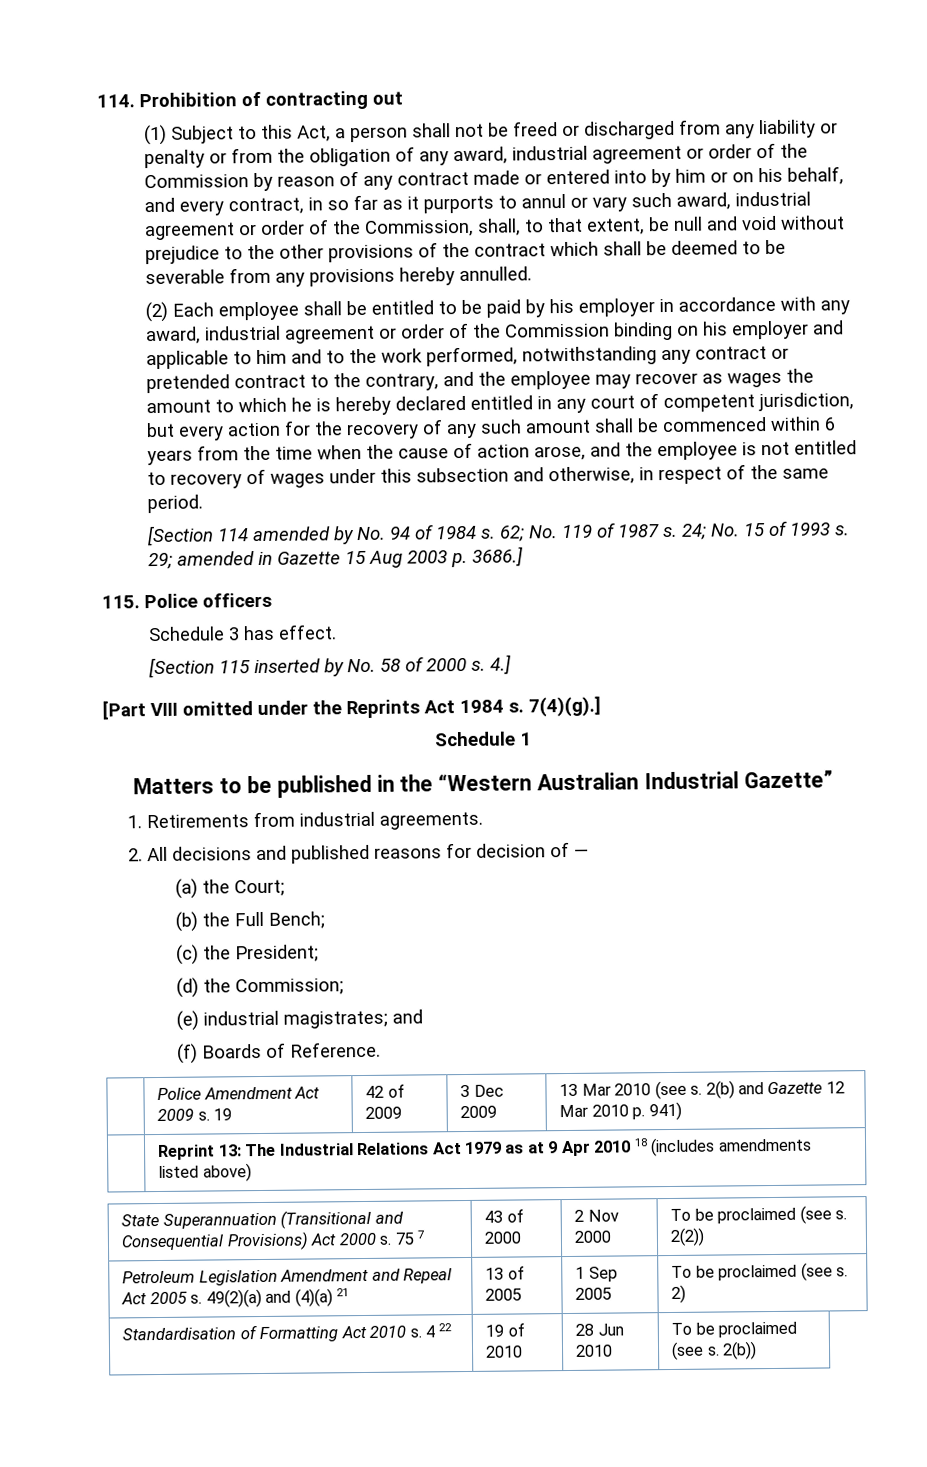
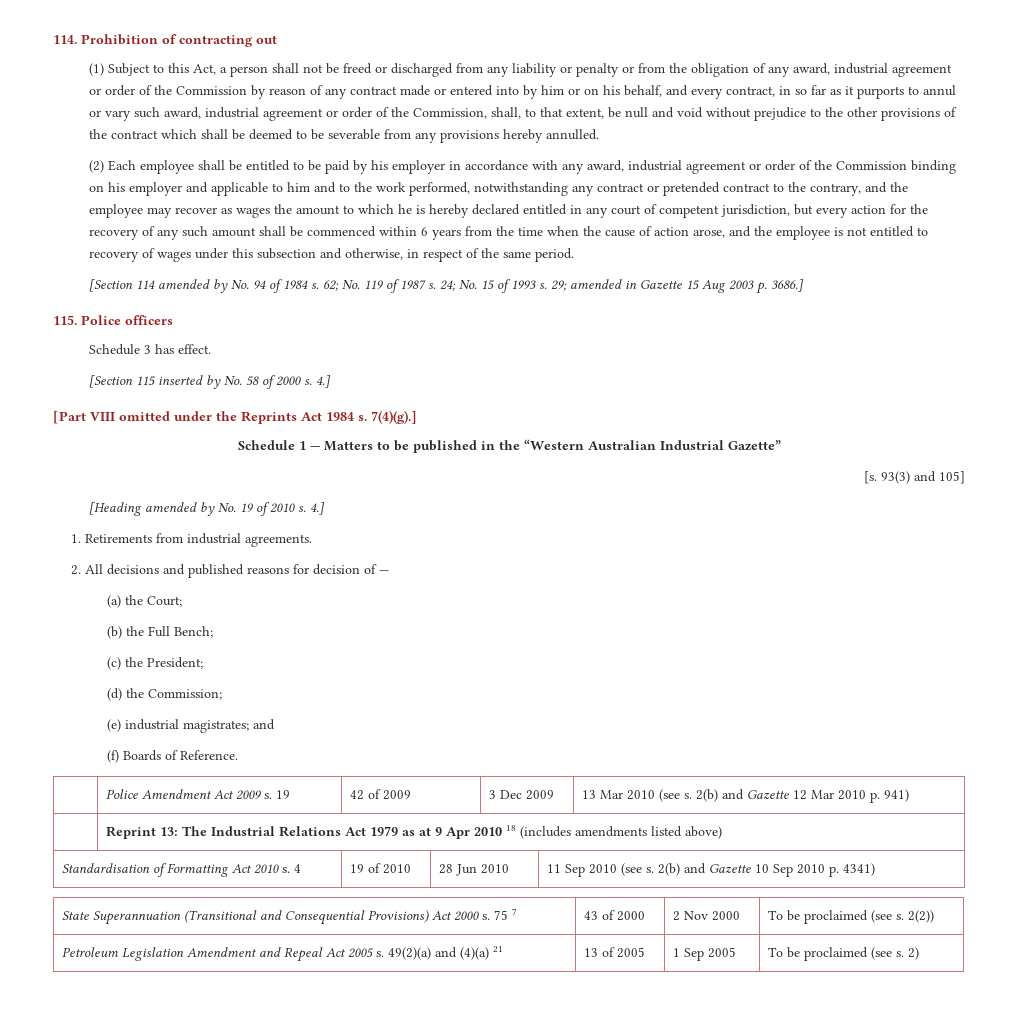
(532, 739) // -> [309,446,320,450] —
(833, 779) none -> [864,471,965,484] [89,502,326,516] // [s. 93(3) and 105] // [Heading amended by No. 19 of 2010 s. 4.]
(252, 1172) none -> [61,863,301,877] [349,863,411,874] [438,864,509,876] [546,863,875,877] // Standardisation of Formatting Act 2010 s. 4 | 19 of 2010 | 28 Jun 2010 | 11 Sep 2010 (see s. 2(b) and Gazette 10 Sep 2010 p. 4341)
[122,1323,453,1343] [485,1322,525,1337] [485,1345,524,1358] [575,1323,624,1336] [575,1344,614,1357] [671,1321,798,1338] [671,1341,758,1360] // Standardisation of Formatting Act 2010 s. 4 22 | 19 of 2010 | 28 Jun 2010 | To be proclaimed (see s. 2(b)) -> (919, 953) none

